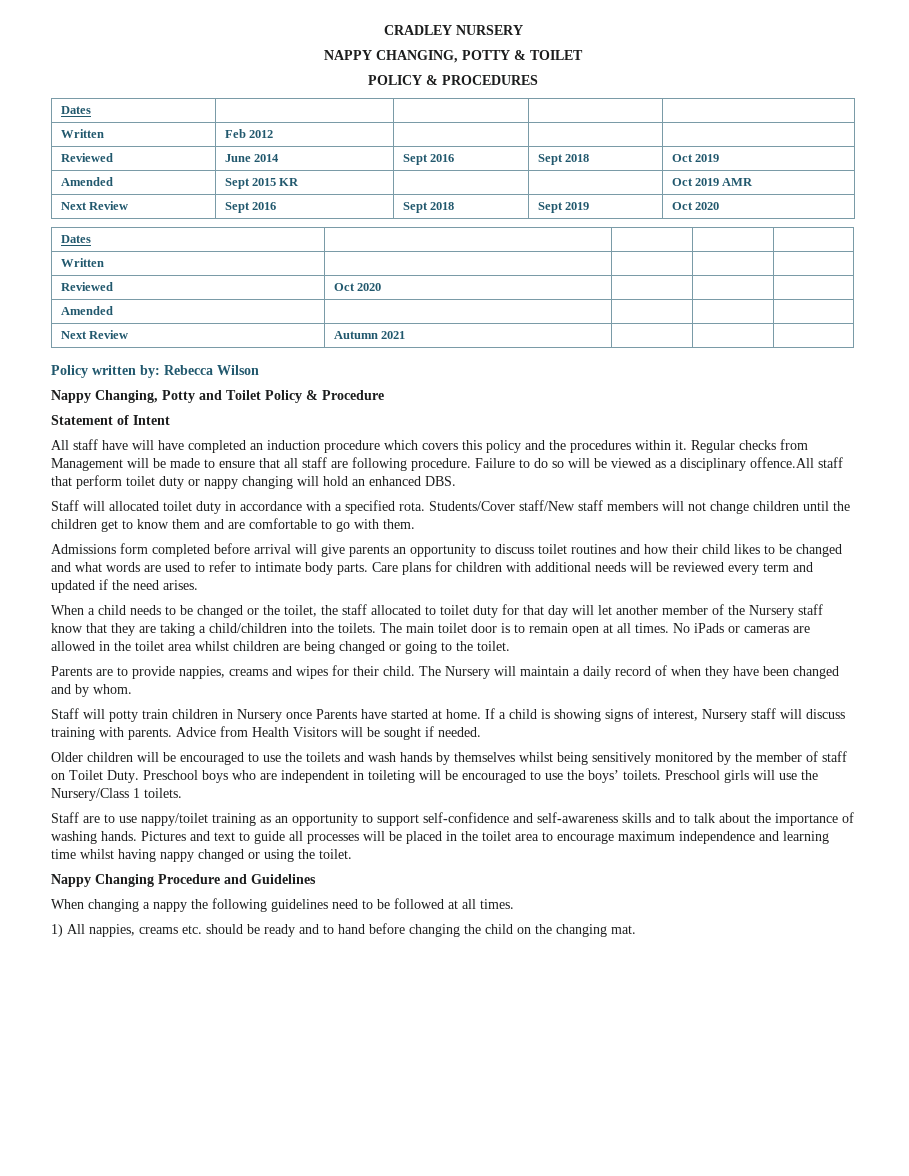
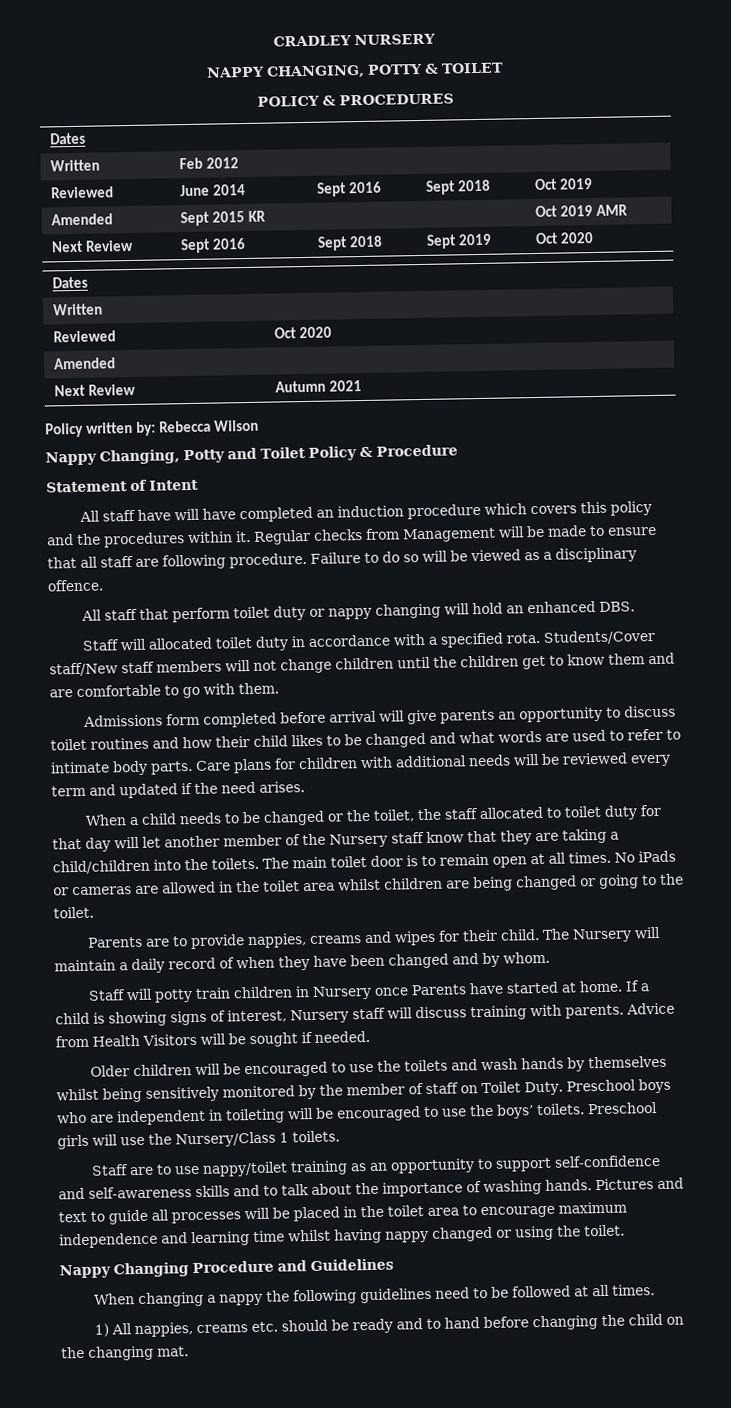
[750,457,814,468] offence.All -> [47,579,104,592] [80,609,102,621] offence. // All

